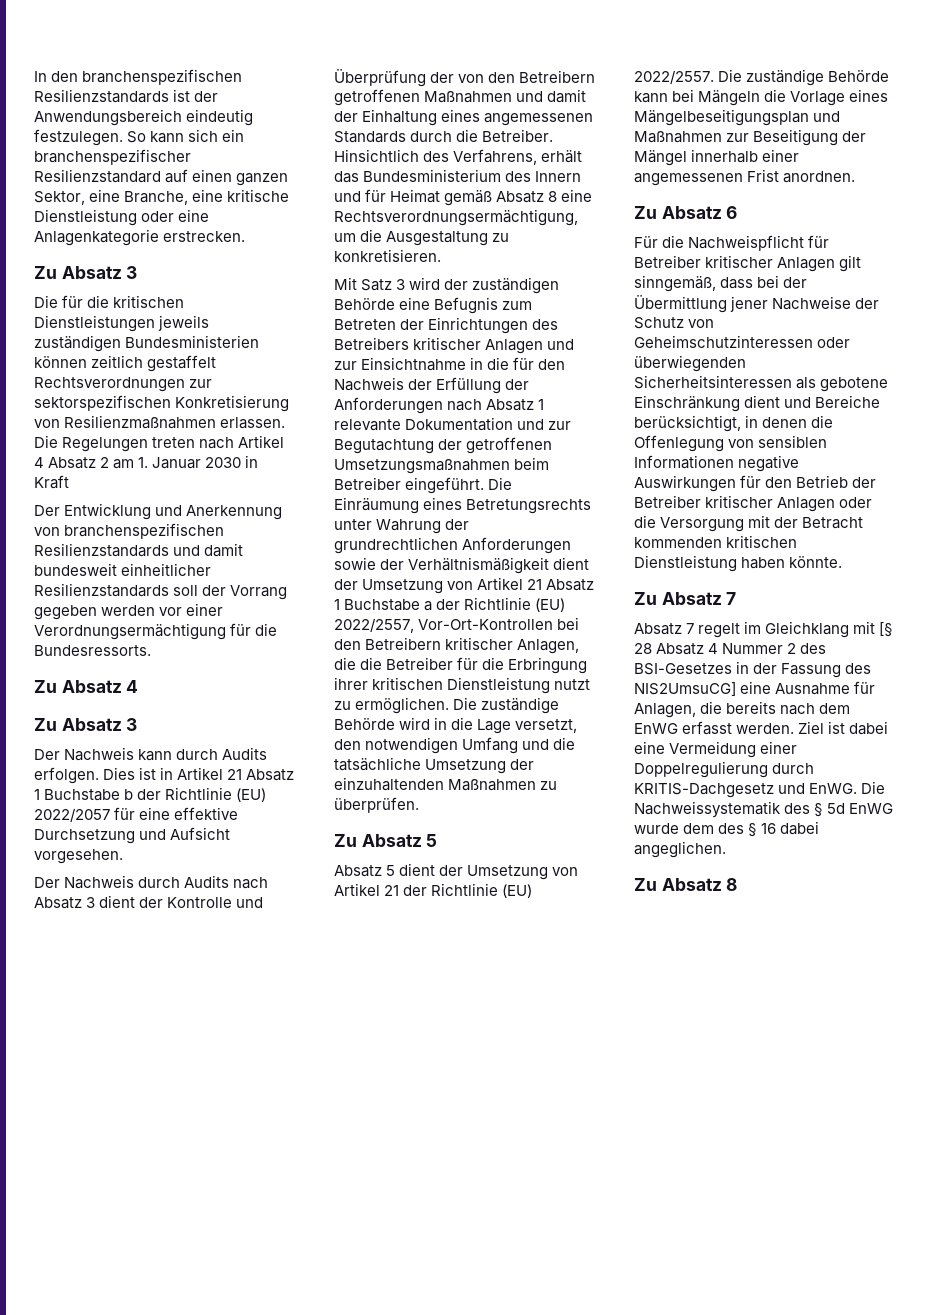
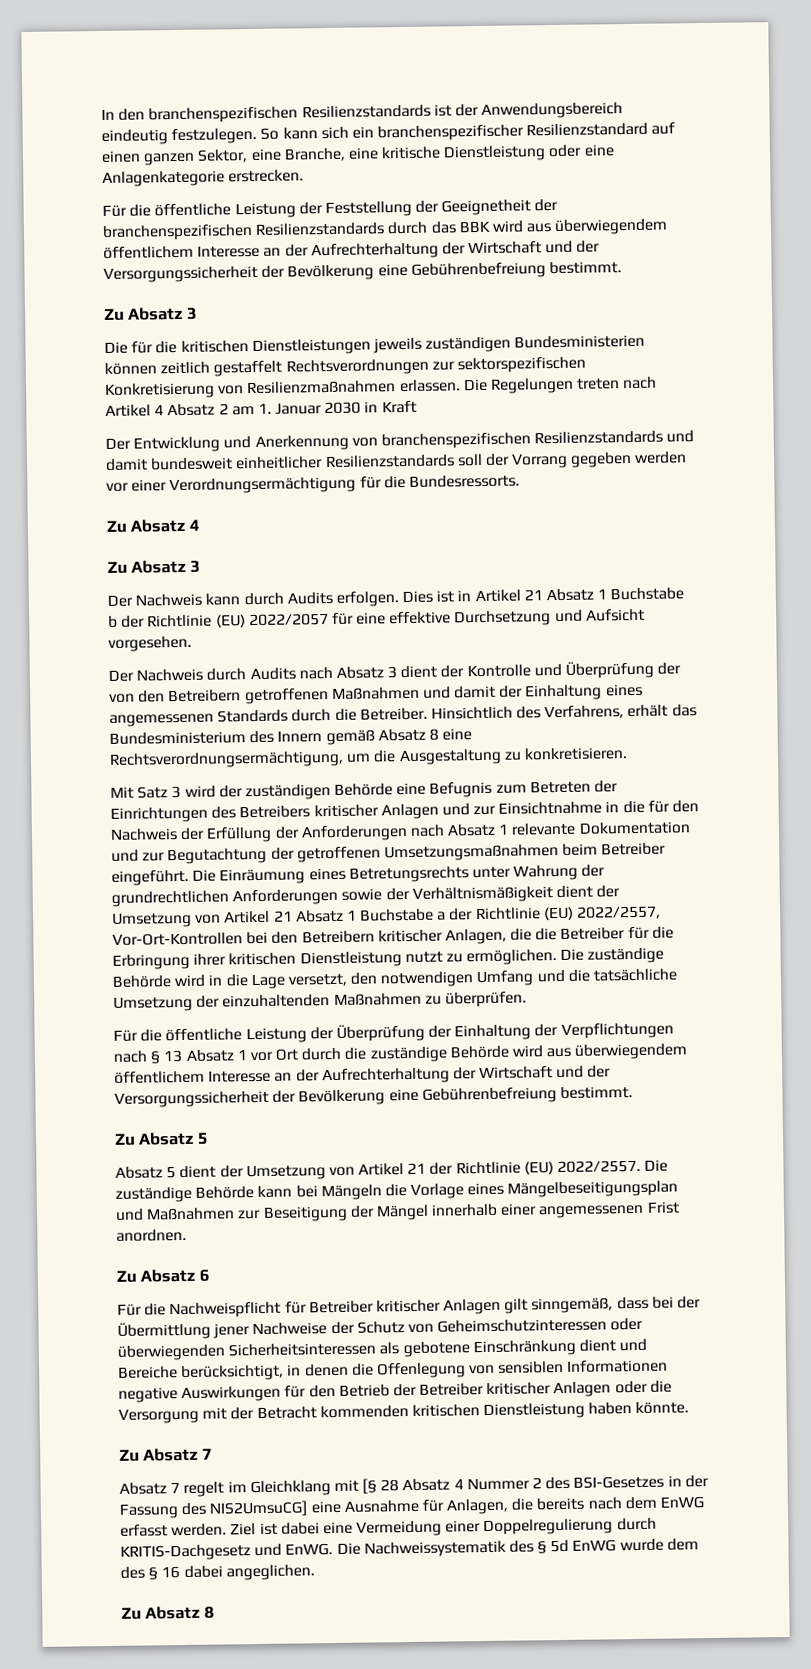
(246, 236) none -> [102,198,559,219] [102,218,669,241] [103,240,601,260] [103,261,622,283] // Für die öffentliche Leistung der Feststellung der Geeignetheit der branchenspezifischen Resilienzstandards durch das BBK wird aus überwiegendem öffentlichem Interesse an der Aufrechterhaltung der Wirtschaft und der Versorgungssicherheit der Bevölkerung eine Gebührenbefreiung bestimmt.
[334,189,441,203] und für Heimat -> (323, 736) none
(419, 805) none -> [113,1022,674,1044] [113,1043,688,1064] [114,1065,612,1085] [114,1086,633,1108] // Für die öffentliche Leistung der Überprüfung der Einhaltung der Verpflichtungen nach § 13 Absatz 1 vor Ort durch die zuständige Behörde wird aus überwiegendem öffentlichem Interesse an der Aufrechterhaltung der Wirtschaft und der Versorgungssicherheit der Bevölkerung eine Gebührenbefreiung bestimmt.

